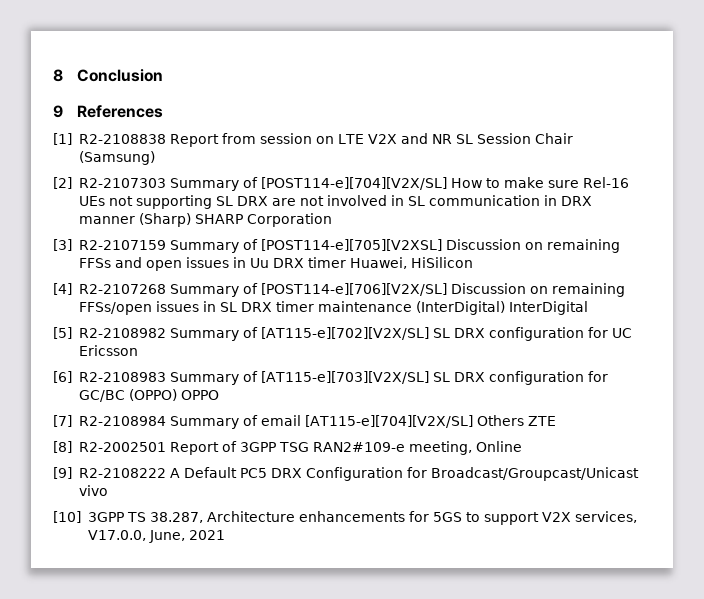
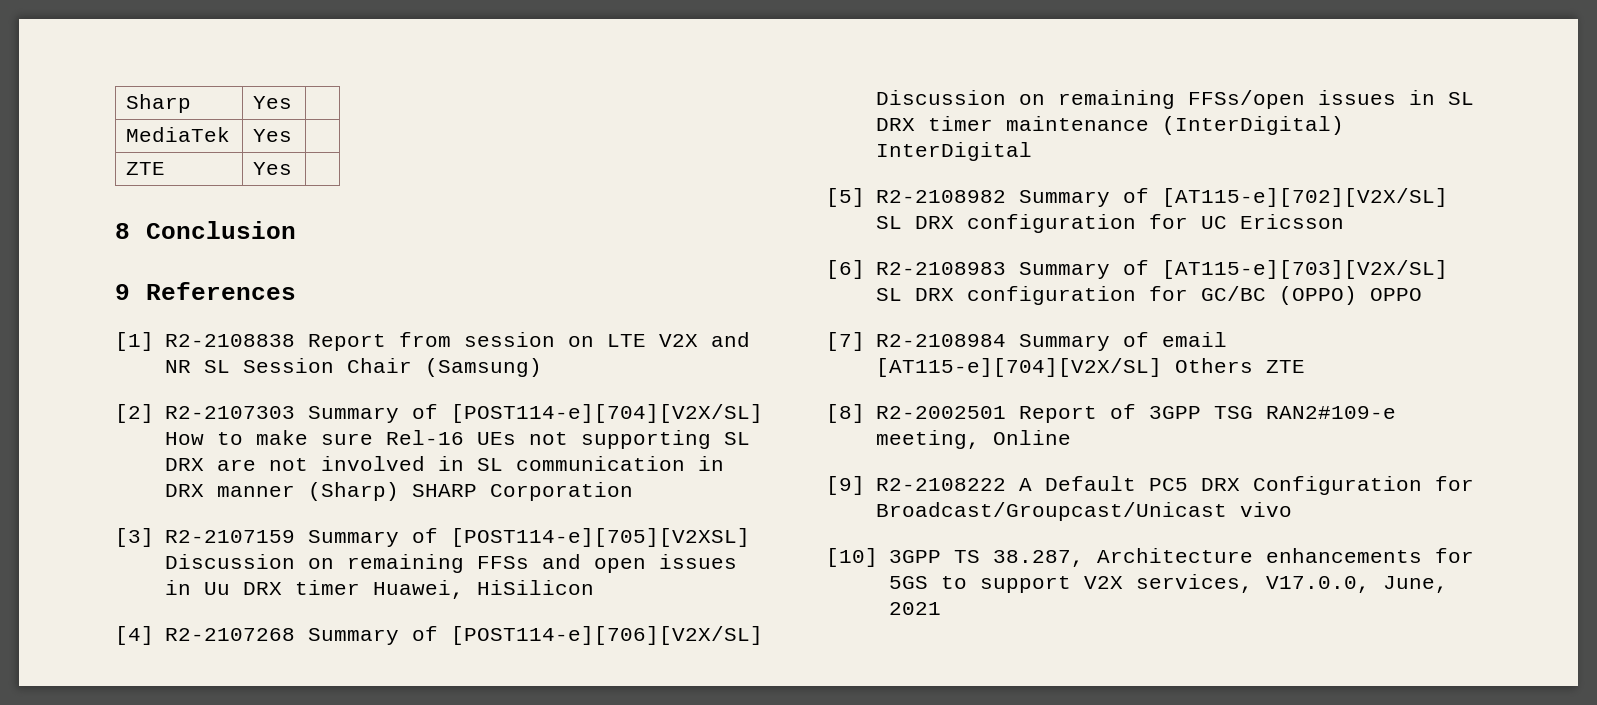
(53, 75) none -> [126,94,192,113] [253,96,293,109] [126,127,231,142] [253,129,293,142] [126,162,166,175] [253,162,293,175] Sharp | Yes | // MediaTek | Yes | // ZTE | Yes | //

